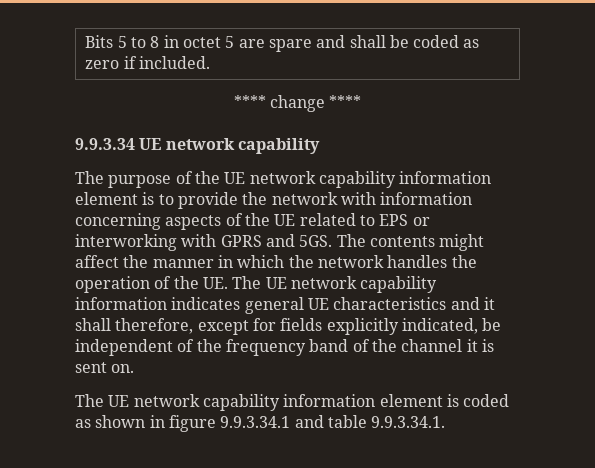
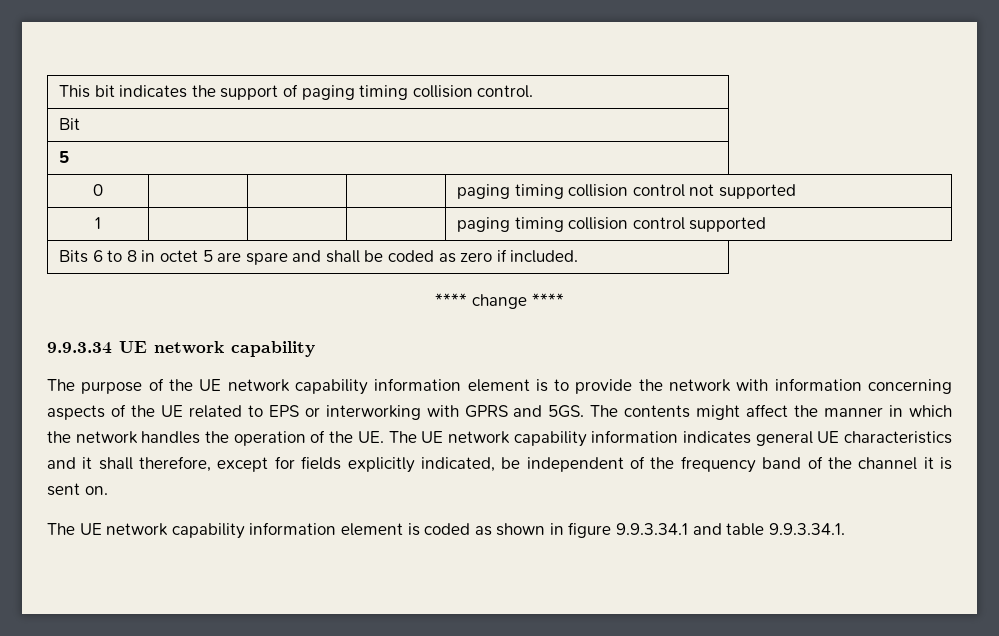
[85,35,127,48] Bits 5 -> [58,84,534,100] [58,118,80,130] [58,151,69,163] [93,184,103,196] [456,184,796,199] [95,217,101,229] [456,217,767,232] [58,250,103,263] This bit indicates the support of paging timing collision control. // Bit // 5 // 0 | | | | paging timing collision control not supported // 1 | | | | paging timing collision control supported // Bits 6

